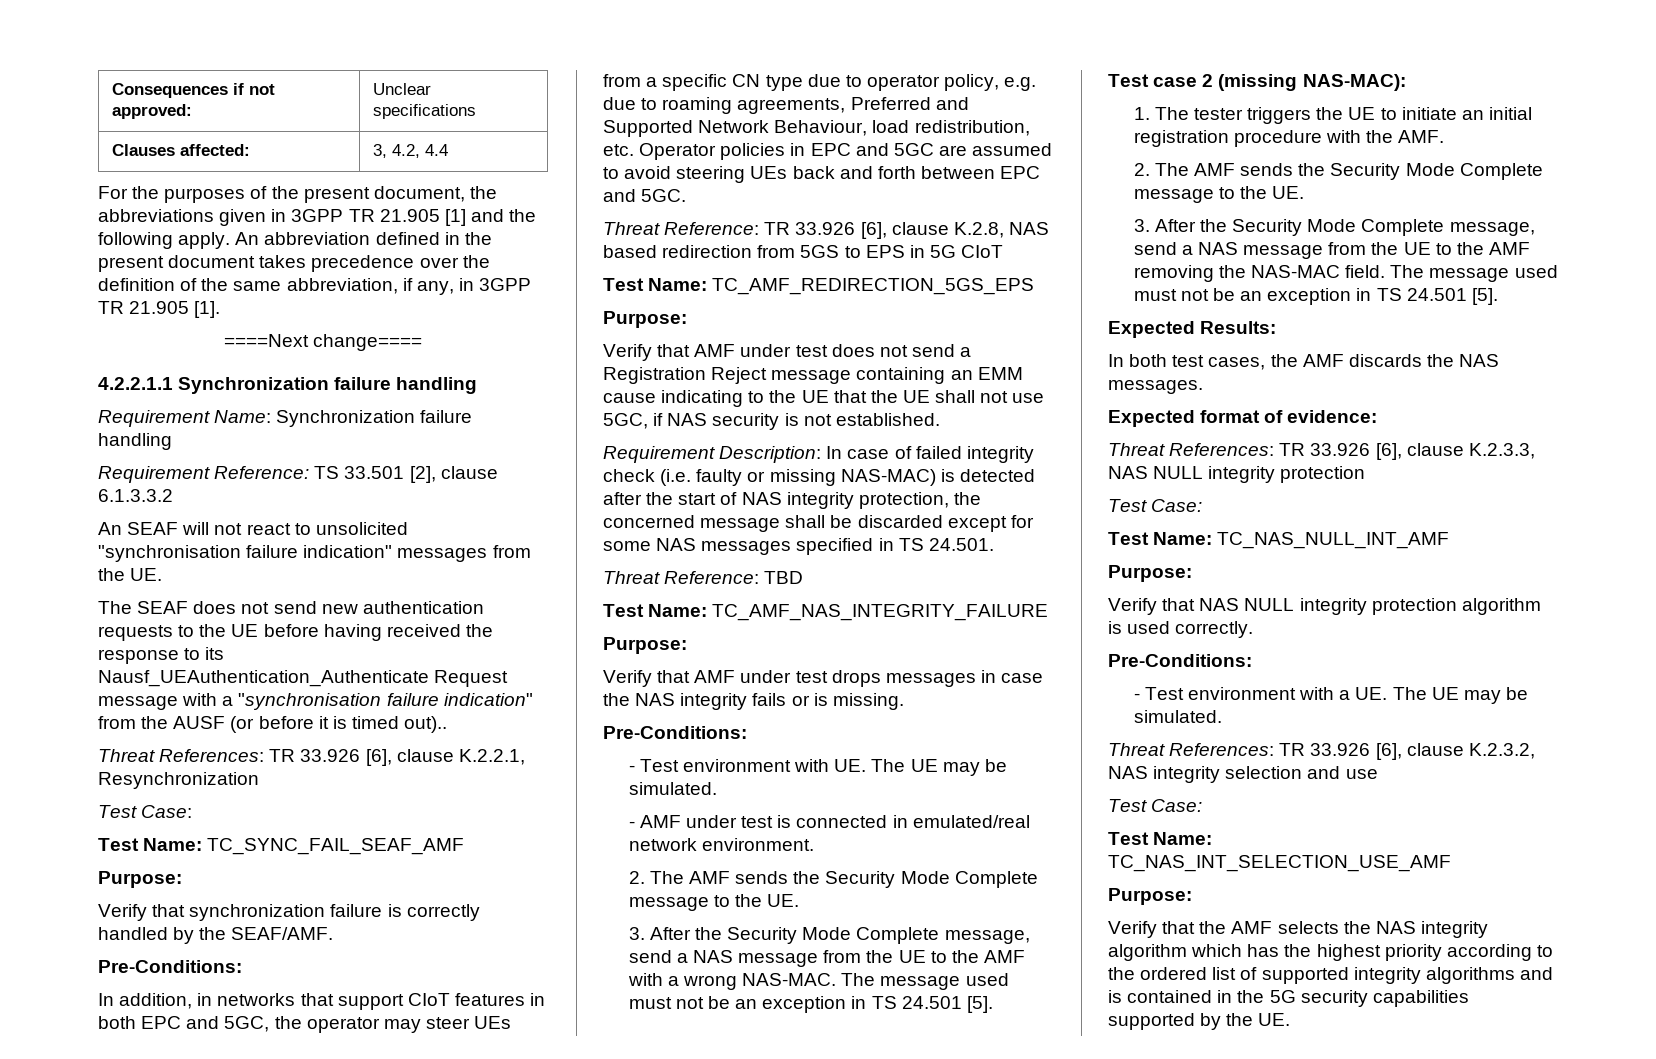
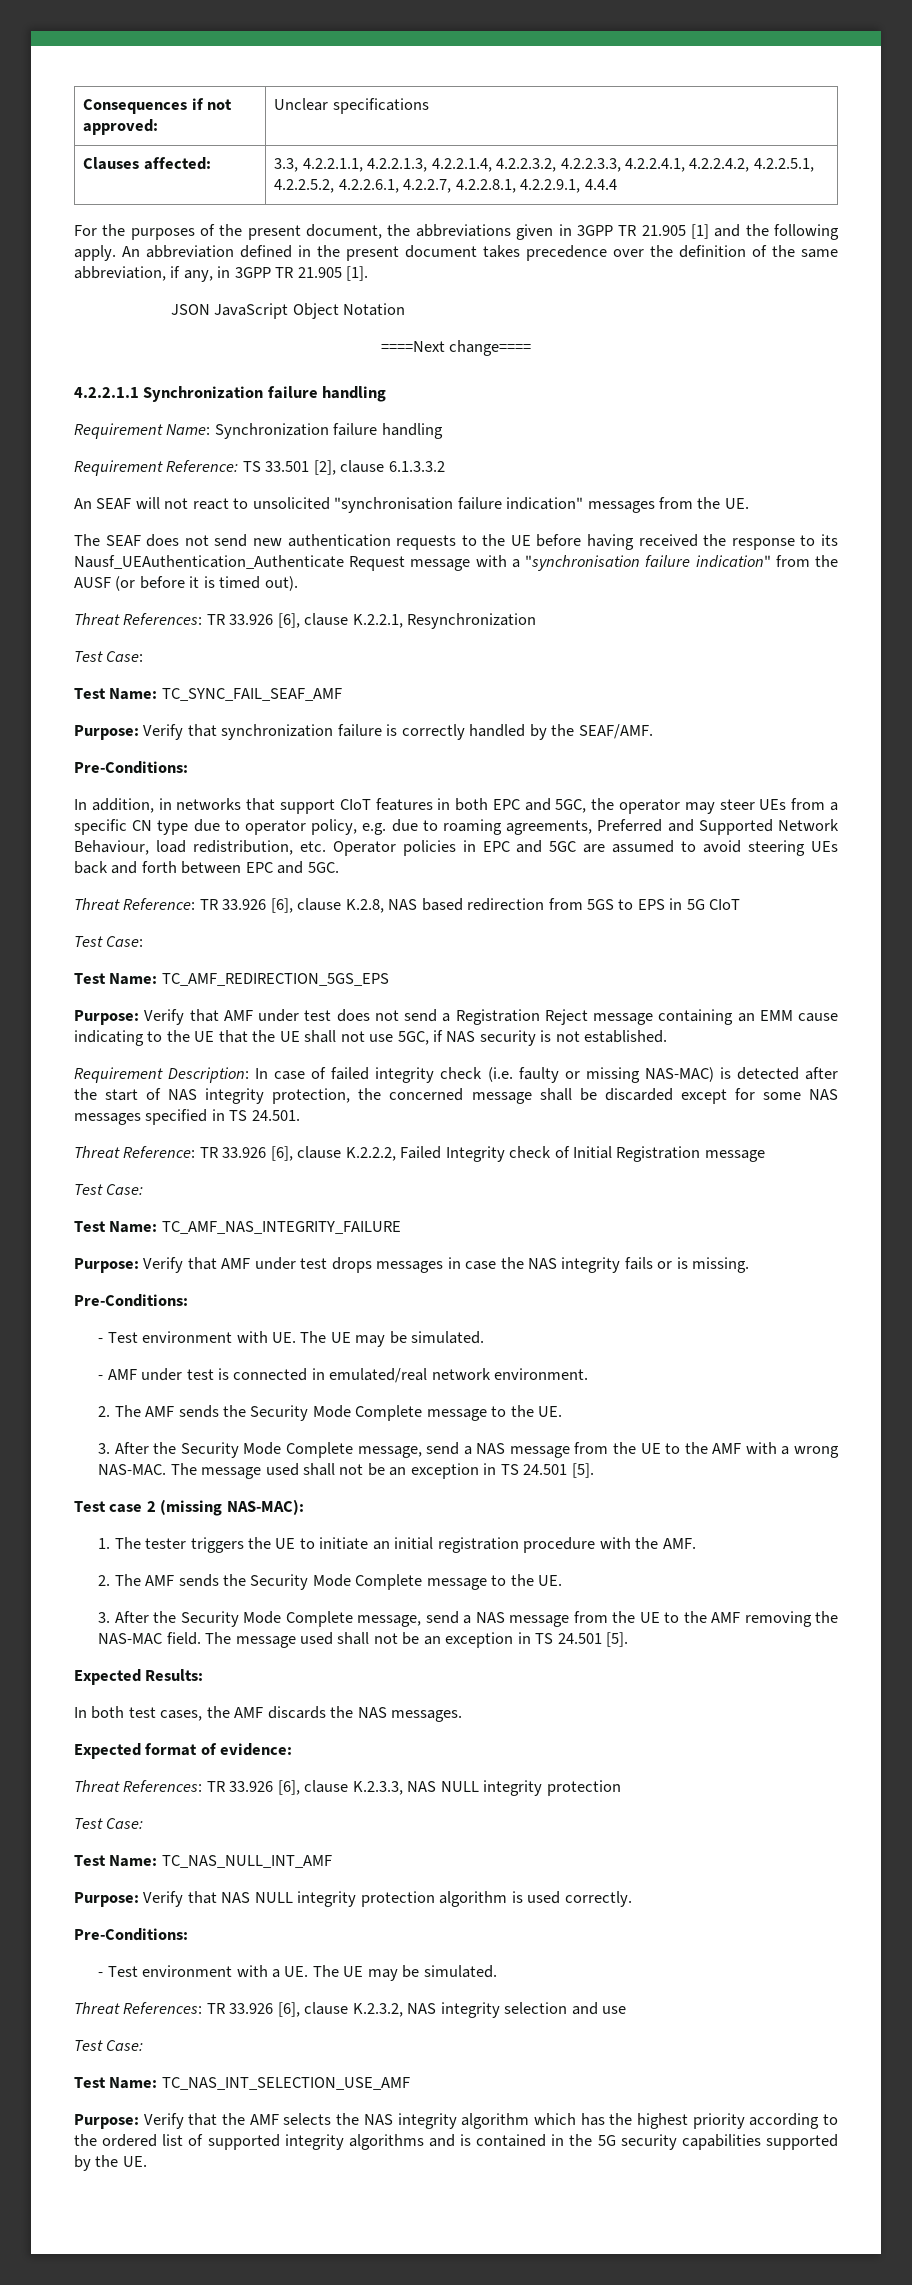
[373,144,449,158] 3, 4.2, 4.4 -> [274,158,814,172] [274,179,617,193] 3.3, 4.2.2.1.1, 4.2.2.1.3, 4.2.2.1.4, 4.2.2.3.2, 4.2.2.3.3, 4.2.2.4.1, 4.2.2.4.2, 4.2.2.5.1, 4.2.2.5.2, 4.2.2.6.1, 4.2.2.7, 4.2.2.8.1, 4.2.2.9.1, 4.4.4
(221, 309) none -> [170,303,405,319] // JSON JavaScript Object Notation
[404,716,448,733] out).. -> [264,576,298,591] out).
(182, 879) // -> (139, 732) none
(1004, 251) none -> [74,936,144,947] // Test Case:
(687, 319) // -> (139, 1017) none
[764,571,804,584] TBD -> [199,1146,765,1162] [74,1184,144,1195] TR 33.926 [6], clause K.2.2.2, Failed Integrity check of Initial Registration message // Test Case:
(687, 645) // -> (139, 1265) none
[628,997,672,1009] must -> [302,1463,335,1476] shall
[1133,289,1177,301] must -> [337,1632,370,1645] shall
(1192, 573) // -> (139, 1899) none
(1192, 896) // -> (139, 2121) none

